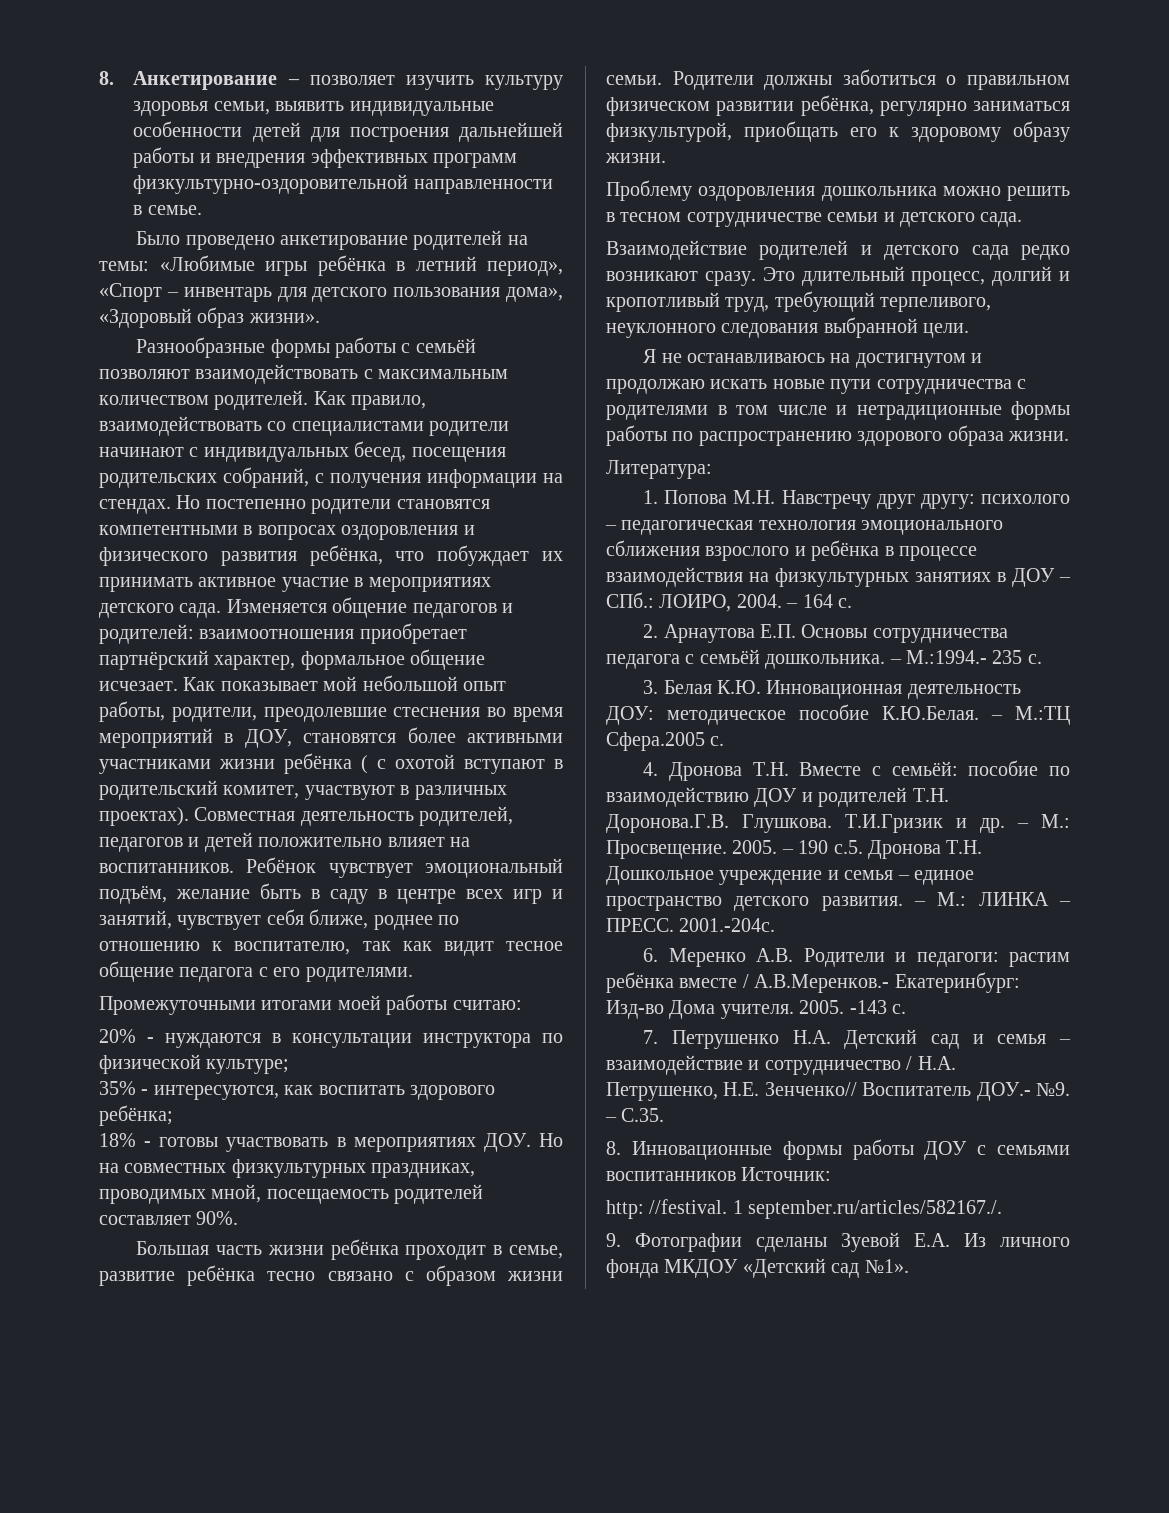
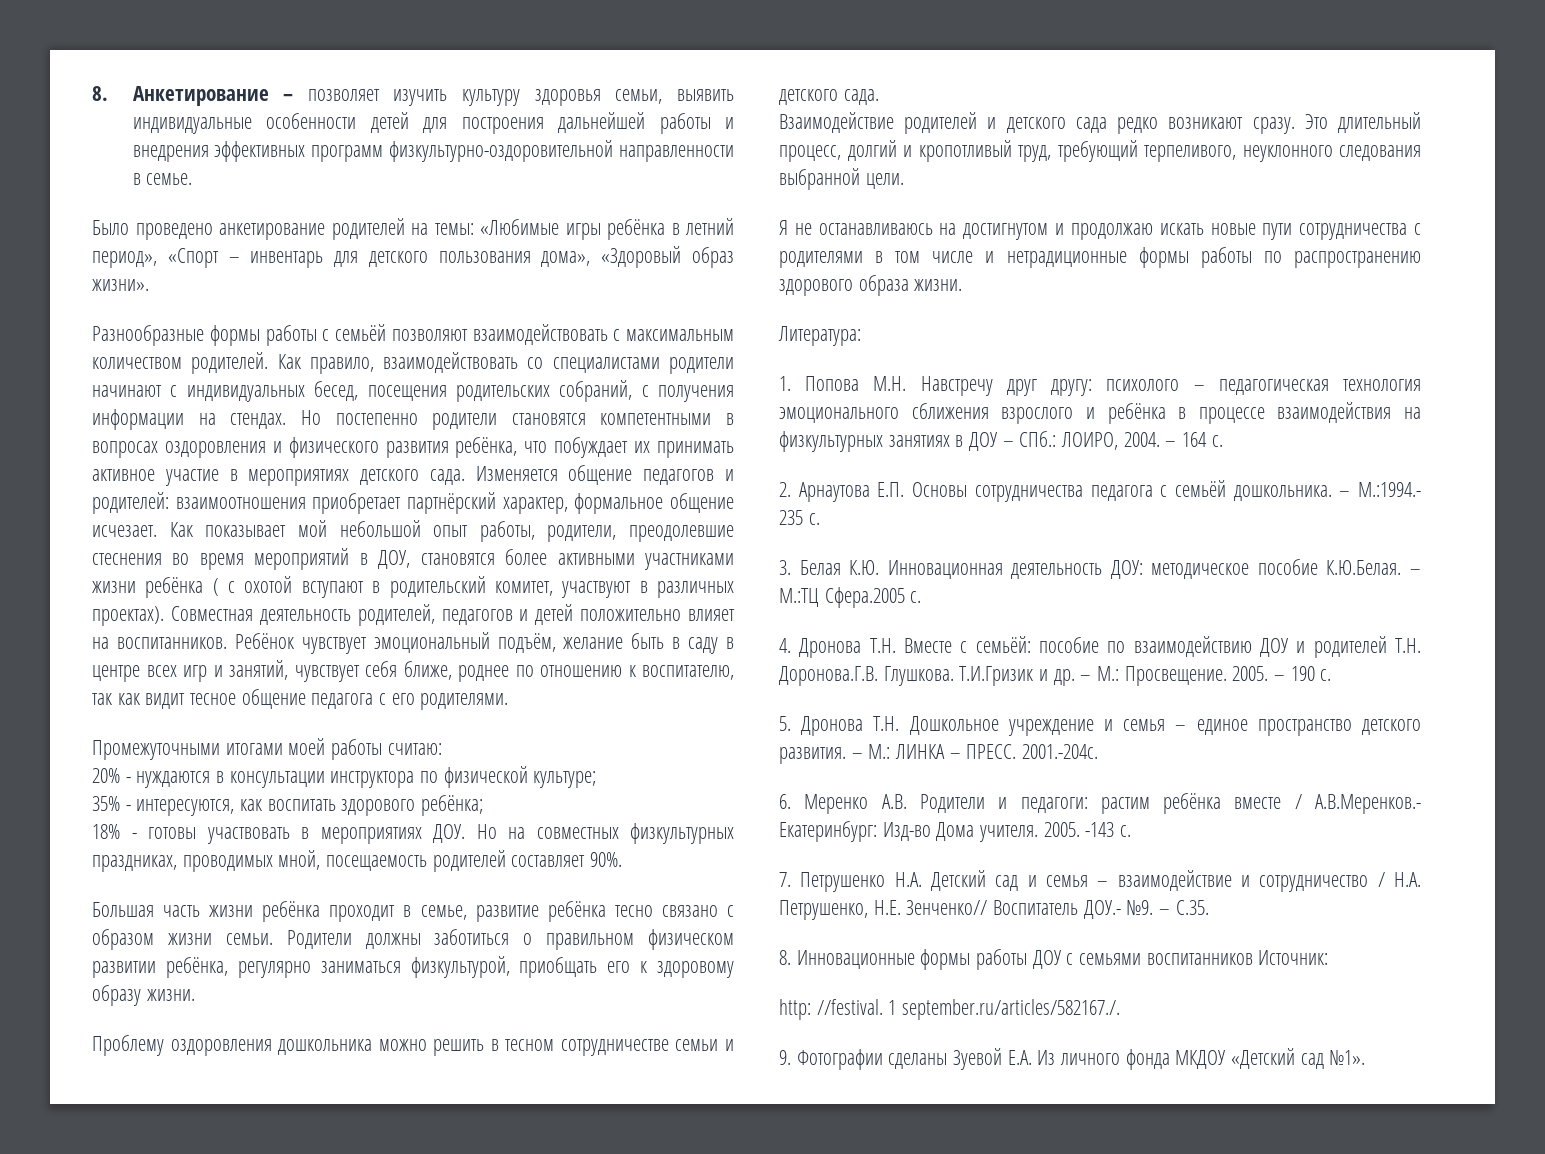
[833,840,863,854] с.5. -> [1320,669,1332,681] [779,716,791,731] с. // 5.

